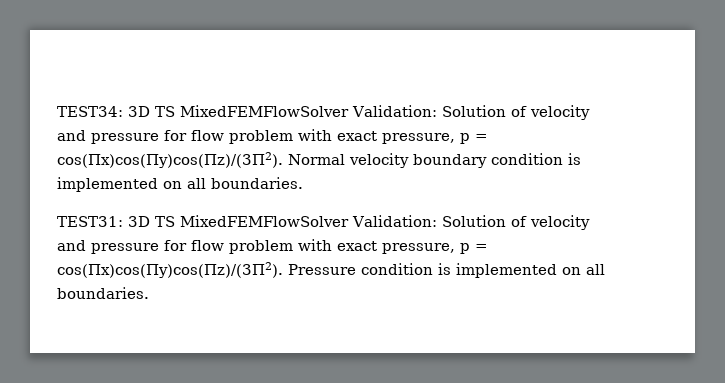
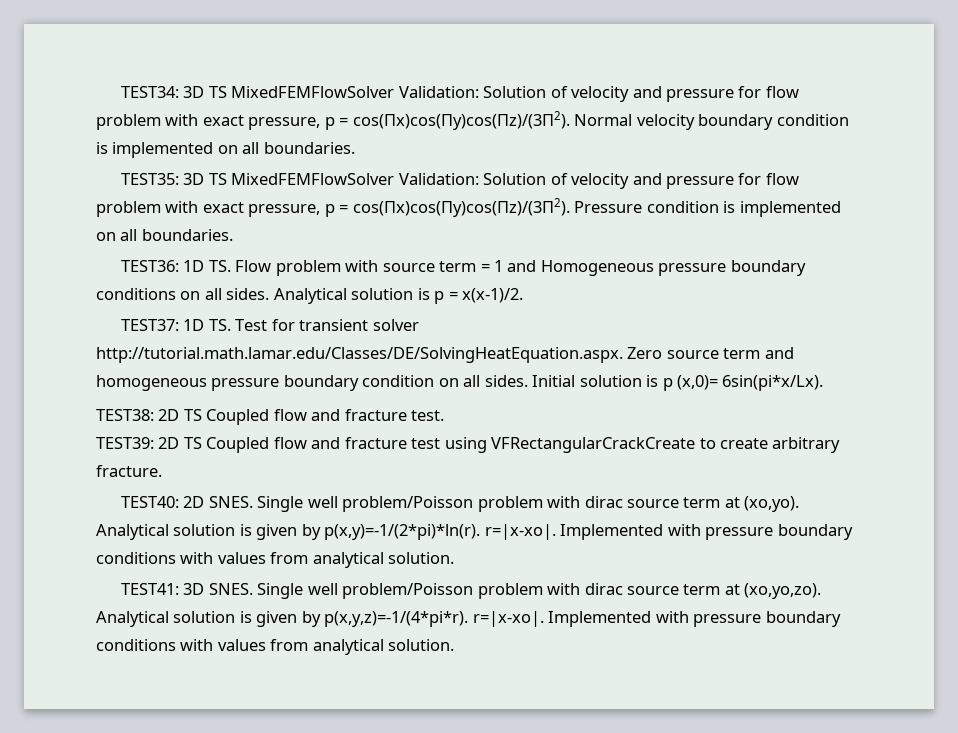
[57,216,123,227] TEST31: -> [120,173,179,185] TEST35:
(149, 293) none -> [120,260,806,276] [96,288,524,304] [120,319,419,331] [96,347,794,363] [96,375,824,391] [96,409,445,425] [96,437,841,453] [96,465,162,477] [120,496,800,512] [96,524,853,540] [96,552,455,568] [120,583,822,599] [96,611,841,627] [96,639,455,655] // TEST36: 1D TS. Flow problem with source term = 1 and Homogeneous pressure boundary conditions on all sides. Analytical solution is p = x(x-1)/2. // TEST37: 1D TS. Test for transient solver http://tutorial.math.lamar.edu/Classes/DE/SolvingHeatEquation.aspx. Zero source term and homogeneous pressure boundary condition on all sides. Initial solution is p (x,0)= 6sin(pi*x/Lx). // TEST38: 2D TS Coupled flow and fracture test. // TEST39: 2D TS Coupled flow and fracture test using VFRectangularCrackCreate to create arbitrary fracture. // TEST40: 2D SNES. Single well problem/Poisson problem with dirac source term at (xo,yo). Analytical solution is given by p(x,y)=-1/(2*pi)*ln(r). r=|x-xo|. Implemented with pressure boundary conditions with values from analytical solution. // TEST41: 3D SNES. Single well problem/Poisson problem with dirac source term at (xo,yo,zo). Analytical solution is given by p(x,y,z)=-1/(4*pi*r). r=|x-xo|. Implemented with pressure boundary conditions with values from analytical solution.

